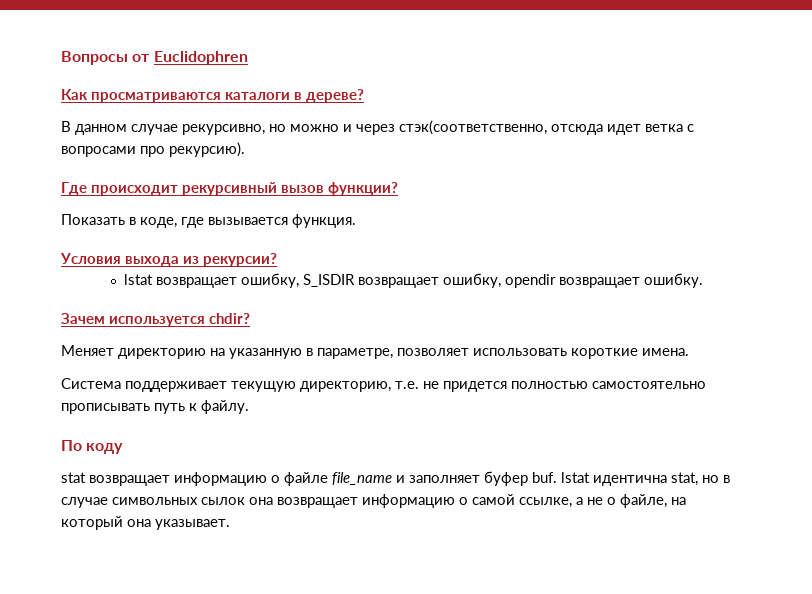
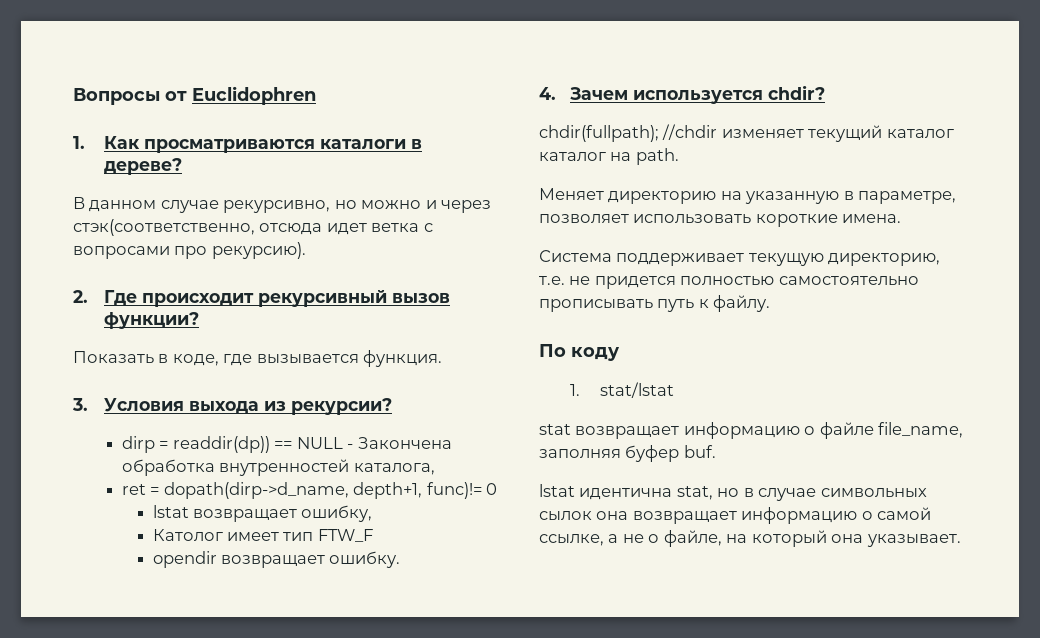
(248, 58) none -> [73,136,85,149] 1.
(245, 149) none -> [73,290,88,303] 2.
(356, 221) none -> [72,398,88,411] 3.
(278, 260) none -> [121,436,452,453] [121,459,435,476] [121,482,498,499] // dirp = readdir(dp)) == NULL - Закончена обработка внутренностей каталога, // ret = dopath(dirp->d_name, depth+1, func)!= 0
[303,273,502,288] S_ISDIR возвращает ошибку, -> [152,529,373,542] // Католог имеет тип FTW_F //
(704, 280) none -> [539,87,556,100] 4.
(251, 318) none -> [539,124,954,142] [539,148,679,165] // chdir(fullpath); //chdir изменяет текущий каталог каталог на path.
(124, 448) none -> [569,382,675,398] // 1. stat/lstat
[332,472,480,485] file_name и заполняет -> [878,422,964,438] [539,449,621,458] file_name, заполняя
(557, 477) none -> (716, 451) //

